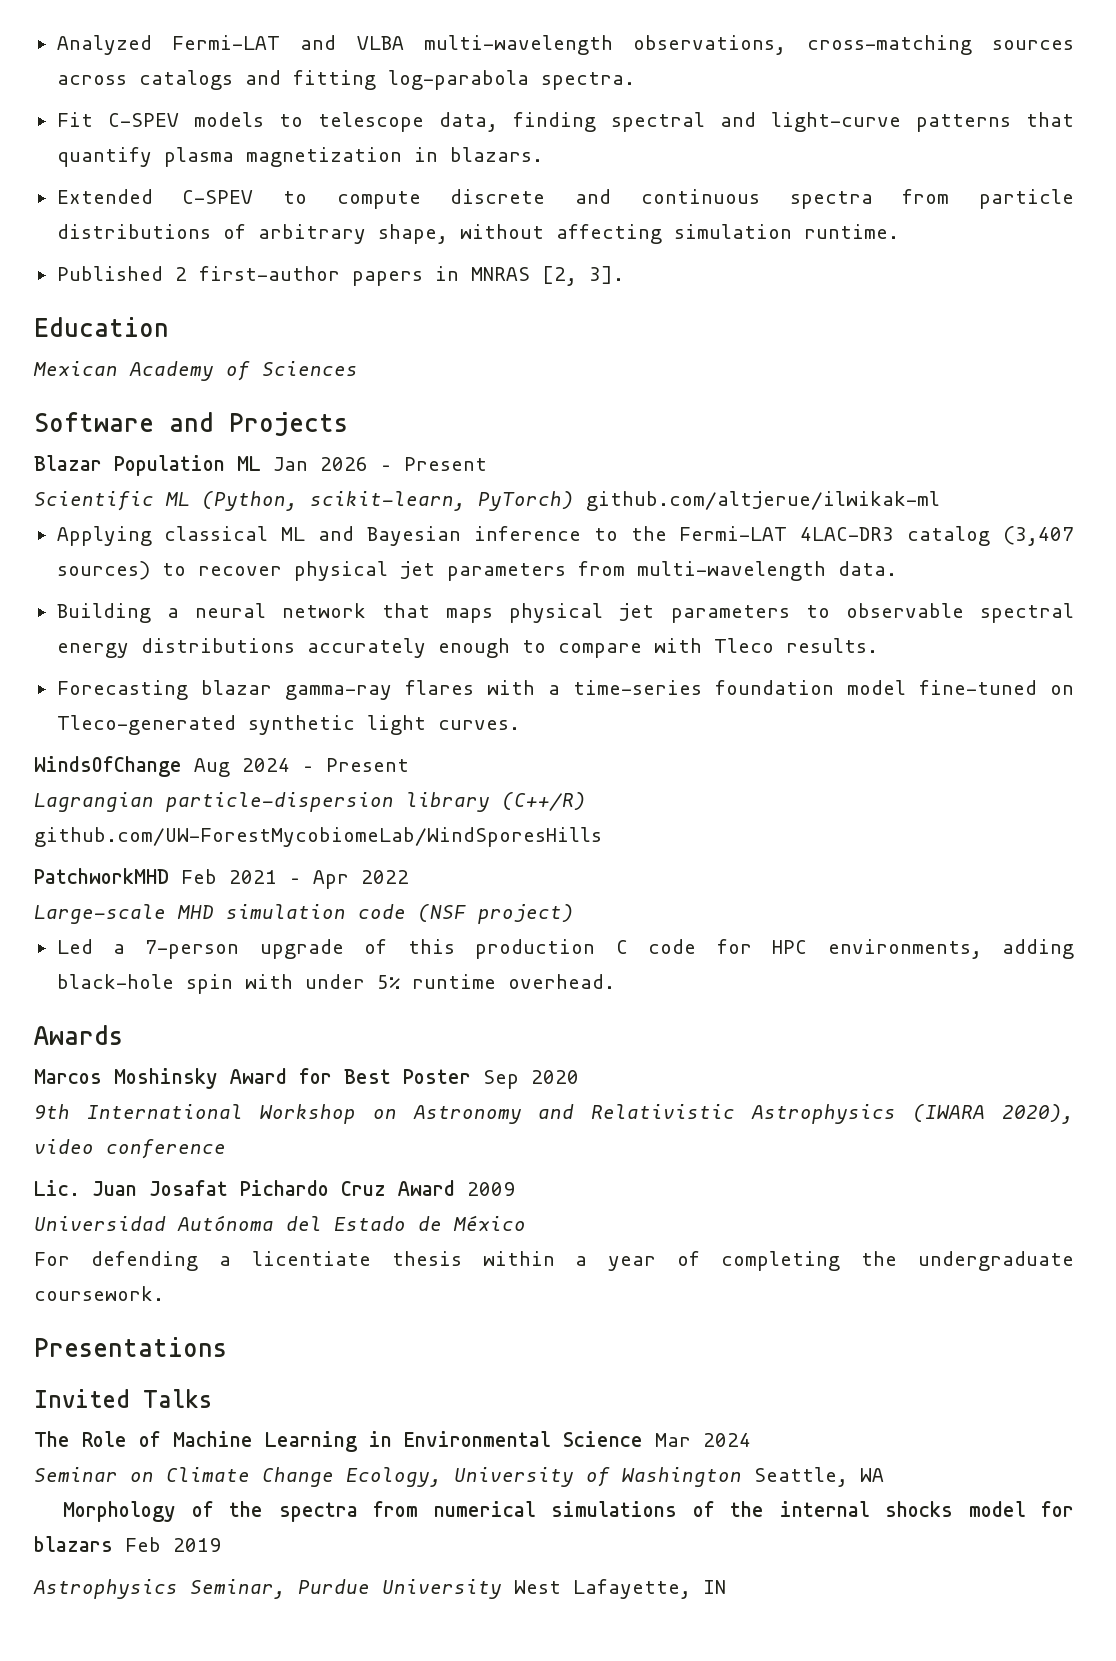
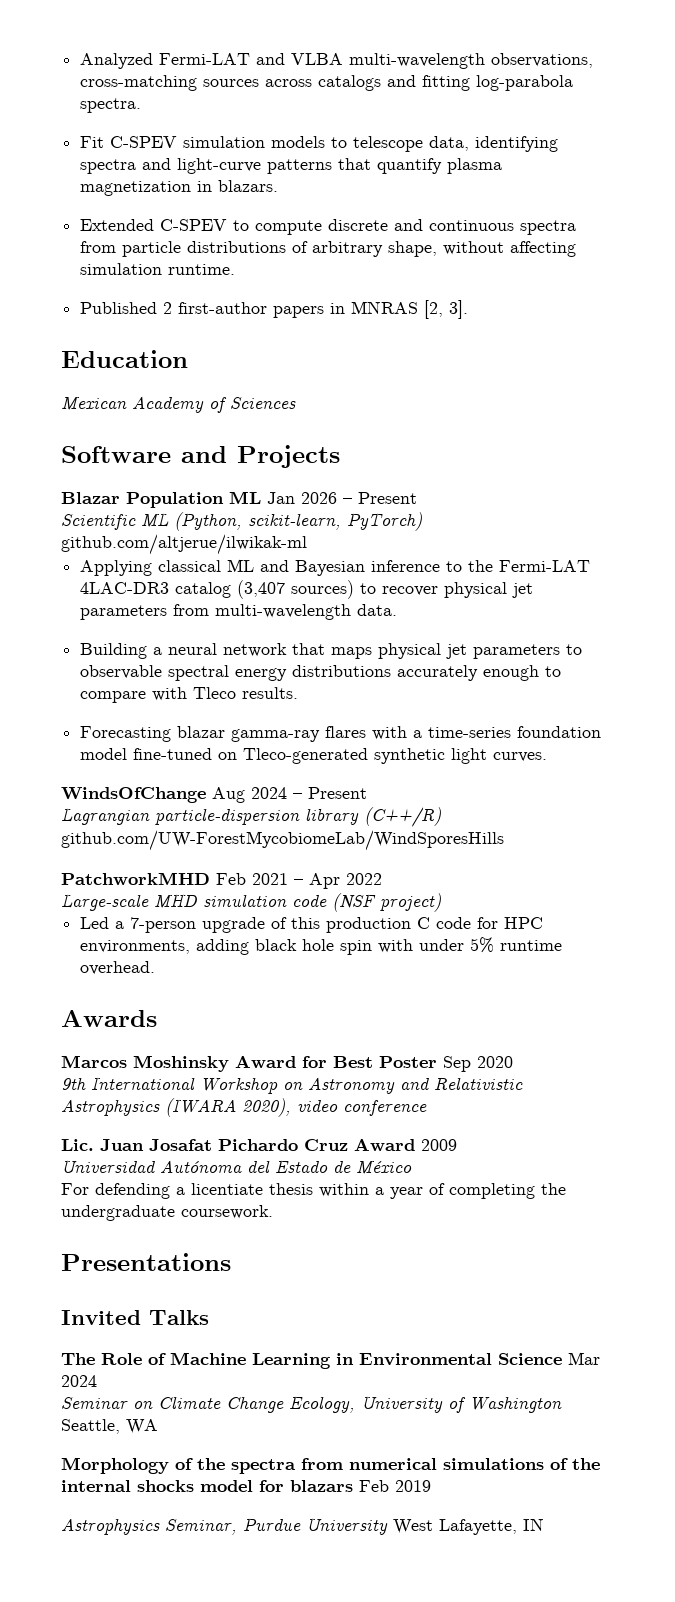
(179, 120) none -> [183,136,266,148] simulation
[512,112,705,132] finding spectral -> [475,136,559,152] [80,159,137,174] identifying spectra
[56,974,174,989] black-hole -> [255,939,335,951] black hole

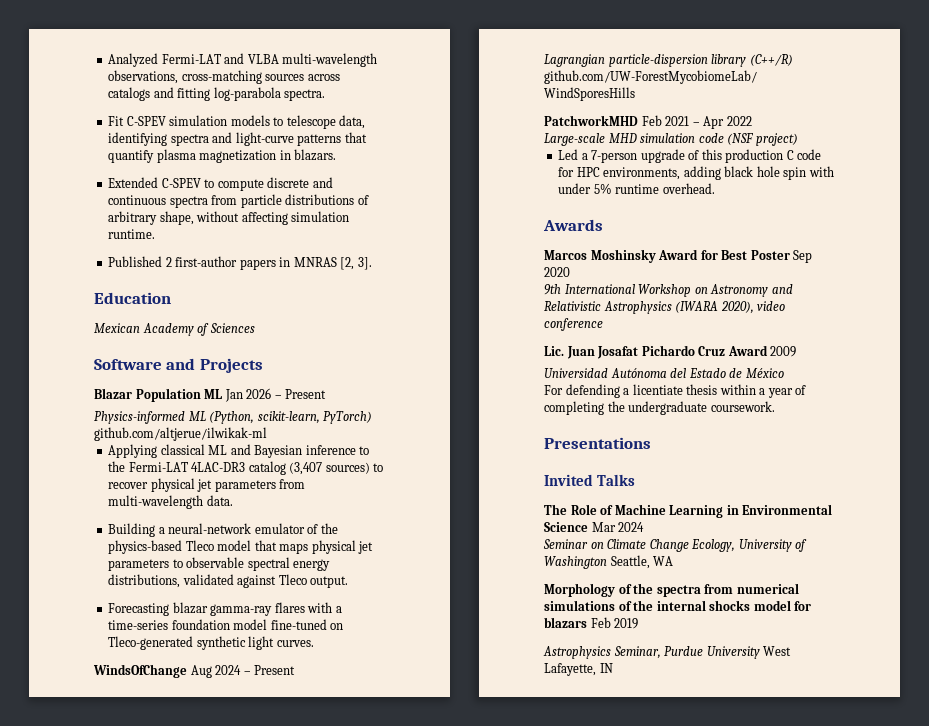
[61,514,136,530] Scientific -> [94,411,185,424] Physics-informed
[168,643,288,657] neural network -> [168,523,338,534] [108,540,252,554] neural-network emulator of the physics-based Tleco model
[292,665,562,681] [80,687,299,703] distributions accurately enough to compare with Tleco results. -> [108,574,349,588] distributions, validated against Tleco output.

